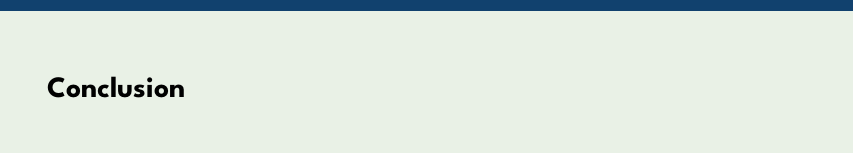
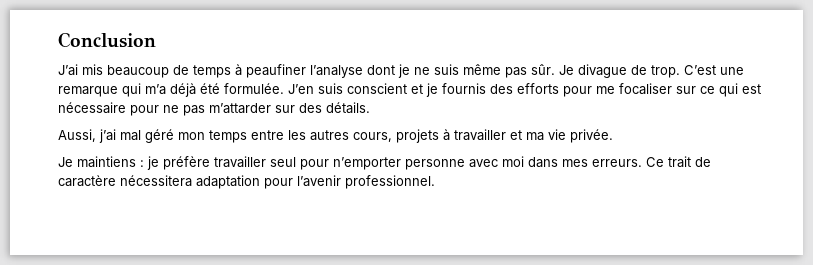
(185, 87) none -> [58,64,744,78] [58,83,761,97] [58,102,370,116] [58,129,613,143] [58,156,711,170] [58,175,435,189] // J’ai mis beaucoup de temps à peaufiner l’analyse dont je ne suis même pas sûr. Je divague de trop. C’est une remarque qui m’a déjà été formulée. J’en suis conscient et je fournis des efforts pour me focaliser sur ce qui est nécessaire pour ne pas m’attarder sur des détails. // Aussi, j’ai mal géré mon temps entre les autres cours, projets à travailler et ma vie privée. // Je maintiens : je préfère travailler seul pour n’emporter personne avec moi dans mes erreurs. Ce trait de caractère nécessitera adaptation pour l’avenir professionnel.

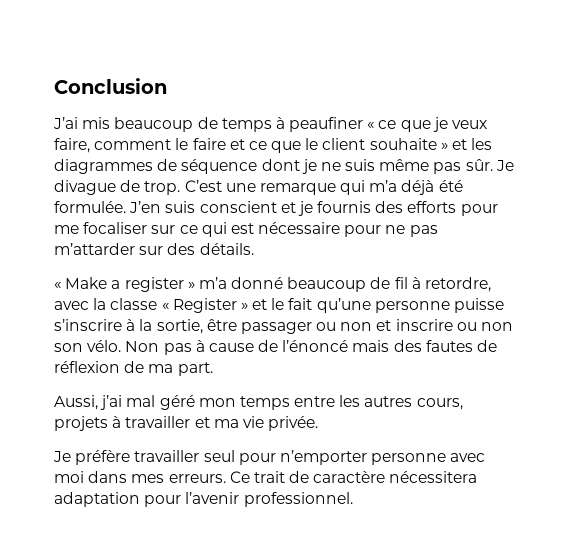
[310,65,363,78] l’analyse -> [367,117,488,132] [54,138,493,153] [54,159,258,174] « ce que je veux faire, comment le faire et ce que le client souhaite » et les diagrammes de séquence
(370, 108) none -> [54,277,492,292] [54,298,505,313] [54,319,514,334] [54,340,498,355] [54,361,213,376] // « Make a register » m’a donné beaucoup de fil à retordre, avec la classe « Register » et le fait qu’une personne puisse s’inscrire à la sortie, être passager ou non et inscrire ou non son vélo. Non pas à cause de l’énoncé mais des fautes de réflexion de ma part.
[77,156,159,170] maintiens : je -> (71, 456) none

